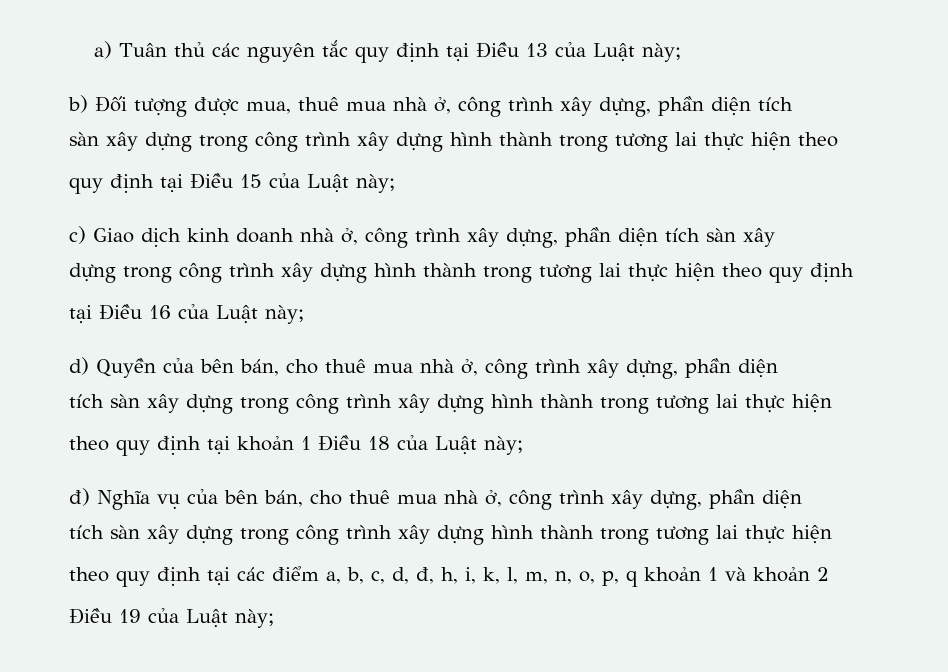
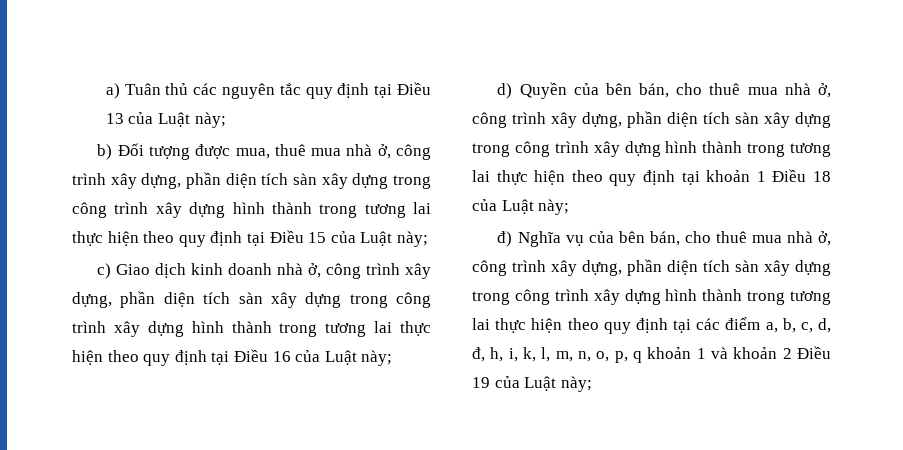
(793, 104) // -> (289, 179) none
(838, 139) // -> (175, 237) none
(775, 237) // -> (297, 300) none
(854, 272) // -> (207, 357) none
(778, 368) // -> (698, 119) none
(832, 403) // -> (566, 177) none
(802, 499) // -> (698, 267) none
(832, 534) // -> (563, 325) none
(829, 574) // -> (792, 353) none

